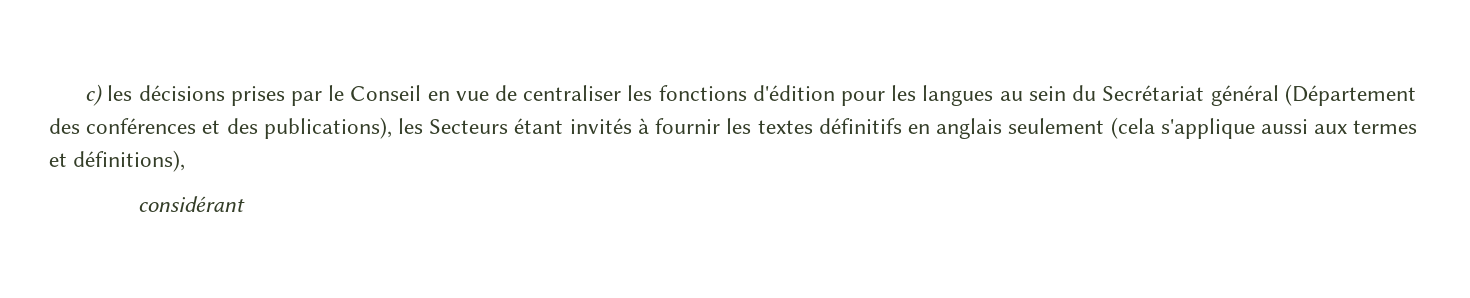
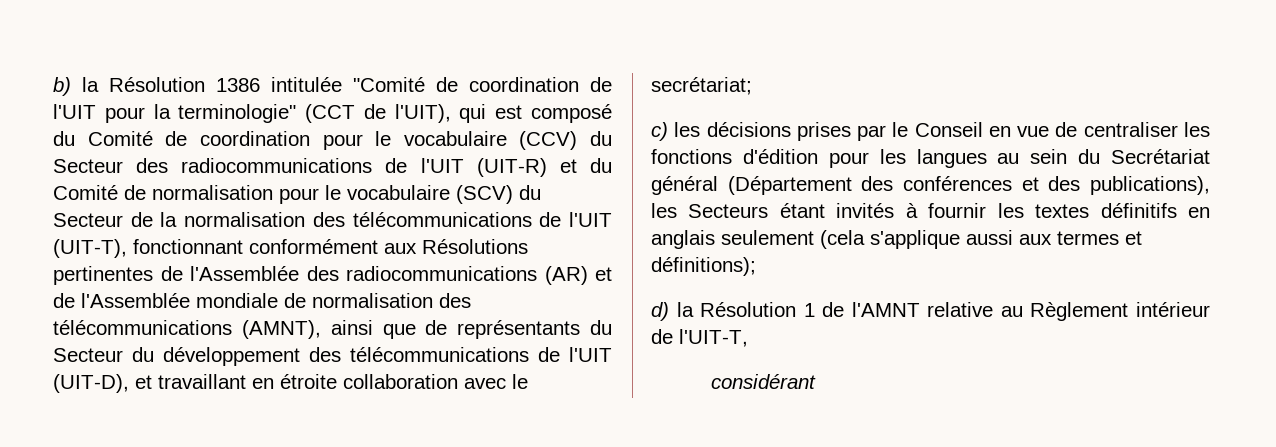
(85, 95) none -> [53,77,612,96] [53,104,612,123] [53,131,612,150] [53,158,612,177] [53,185,541,204] [53,212,612,227] [53,239,528,258] [53,266,612,285] [53,293,471,308] [53,320,612,339] [53,347,612,366] [53,374,528,393] [651,77,752,95] b) la Résolution 1386 intitulée "Comité de coordination de l'UIT pour la terminologie" (CCT de l'UIT), qui est composé du Comité de coordination pour le vocabulaire (CCV) du Secteur des radiocommunications de l'UIT (UIT-R) et du Comité de normalisation pour le vocabulaire (SCV) du Secteur de la normalisation des télécommunications de l'UIT (UIT-T), fonctionnant conformément aux Résolutions pertinentes de l'Assemblée des radiocommunications (AR) et de l'Assemblée mondiale de normalisation des télécommunications (AMNT), ainsi que de représentants du Secteur du développement des télécommunications de l'UIT (UIT-D), et travaillant en étroite collaboration avec le secrétariat; //
[73,150,186,172] définitions), -> [651,257,756,276] [651,302,1210,321] [651,329,748,347] définitions); // d) la Résolution 1 de l'AMNT relative au Règlement intérieur de l'UIT-T,

